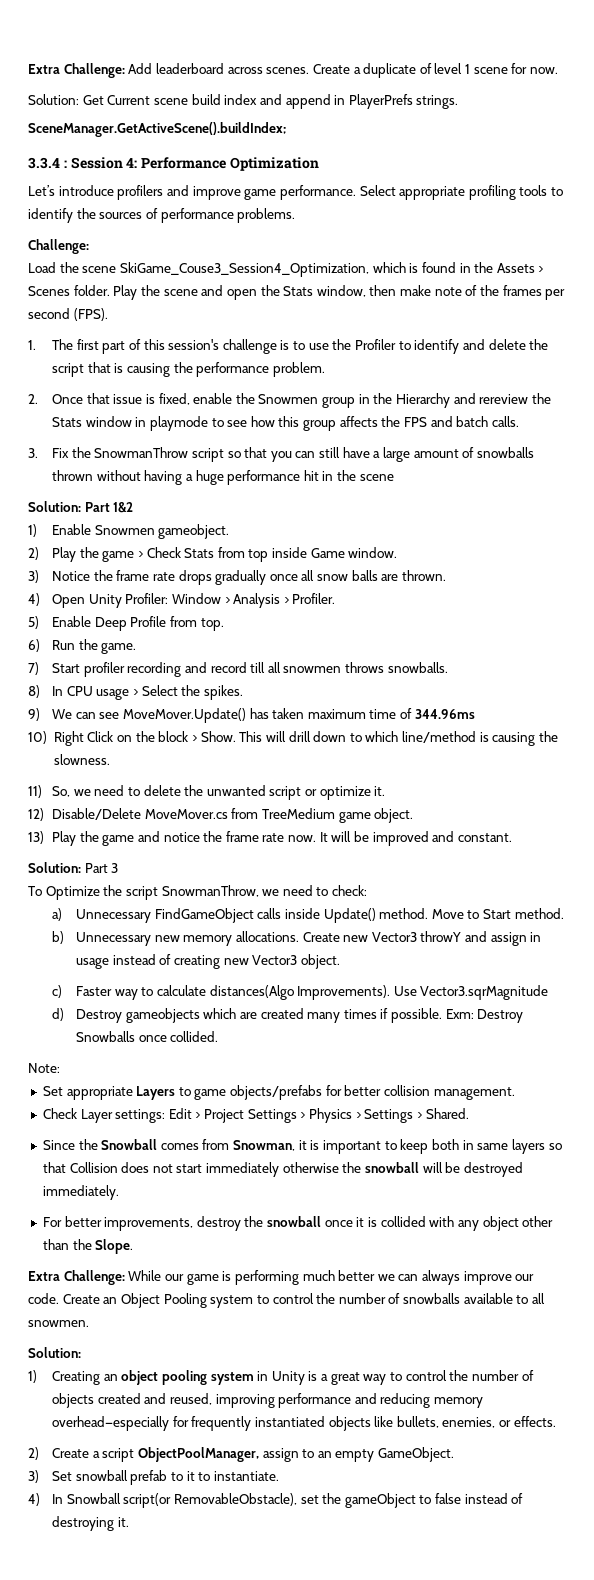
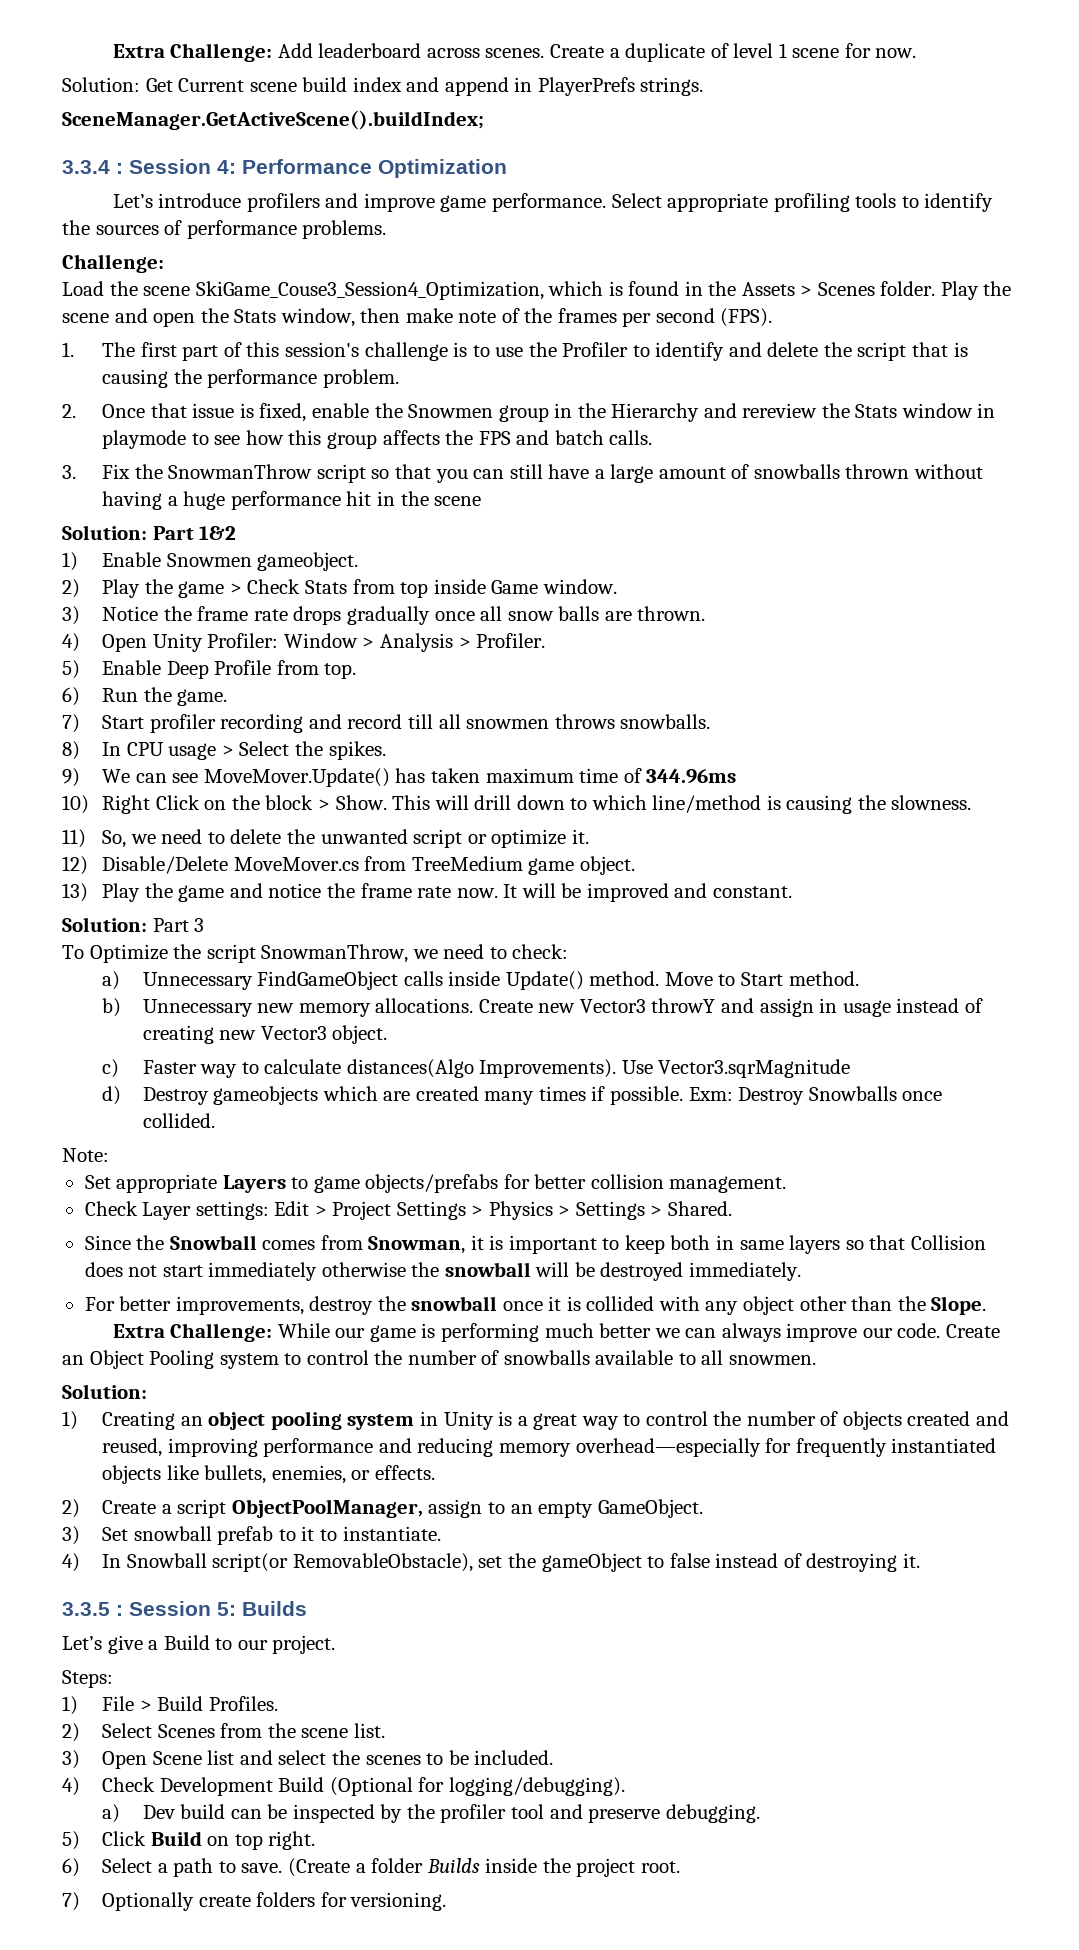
(129, 1522) none -> [62,1601,307,1616] [62,1635,336,1654] [62,1670,113,1688] [62,1696,278,1715] [62,1723,386,1742] [62,1750,554,1769] [62,1777,626,1796] [102,1804,760,1823] [62,1831,316,1850] [62,1858,680,1877] [62,1892,447,1911] // 3.3.5 : Session 5: Builds // Let’s give a Build to our project. // Steps: // 1) File > Build Profiles. // 2) Select Scenes from the scene list. // 3) Open Scene list and select the scenes to be included. // 4) Check Development Build (Optional for logging/debugging). // a) Dev build can be inspected by the profiler tool and preserve debugging. // 5) Click Build on top right. // 6) Select a path to save. (Create a folder Builds inside the project root. // 7) Optionally create folders for versioning.

